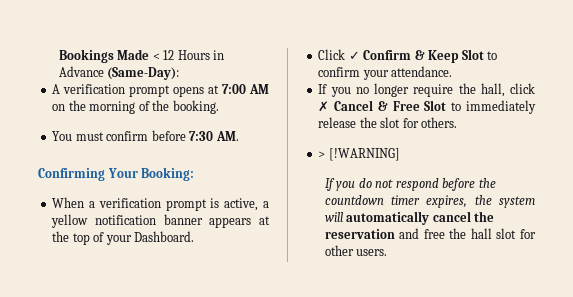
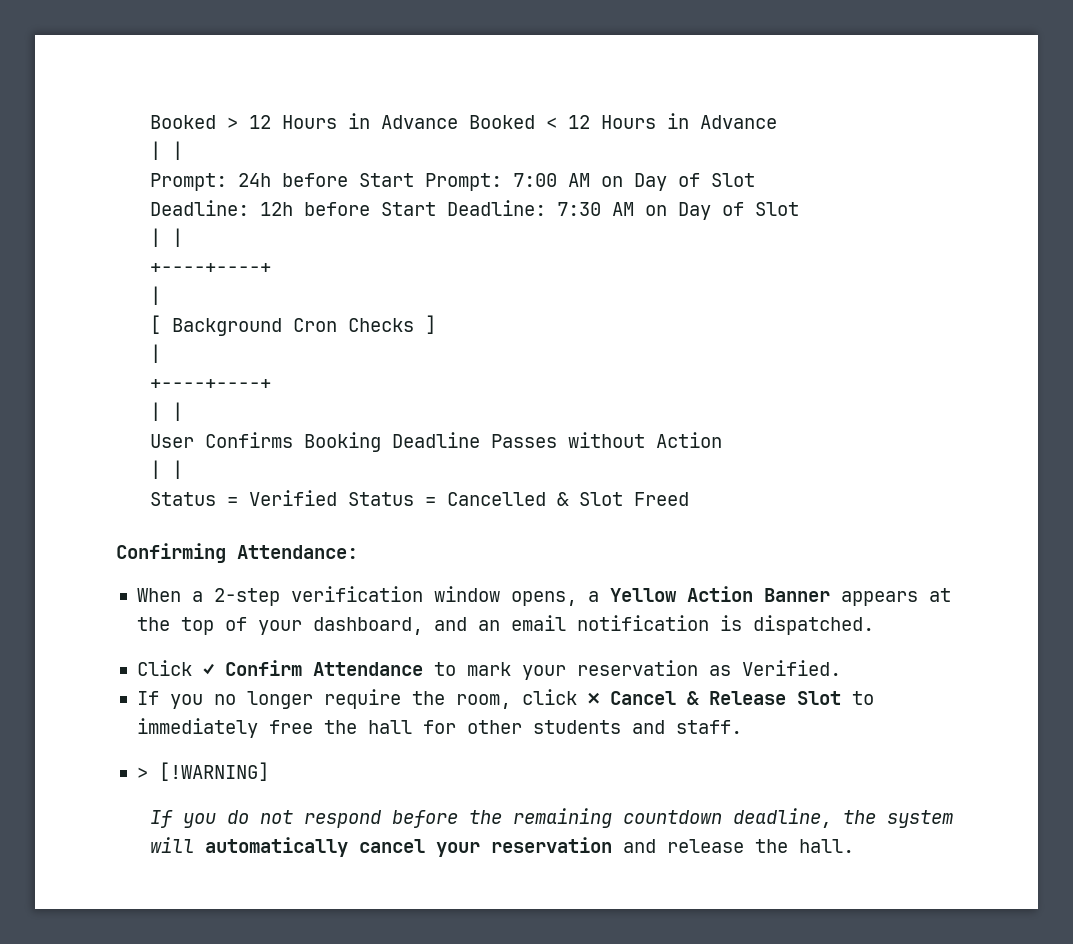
[58,49,150,63] Bookings Made -> [149,113,535,129] Booked > 12 Hours in Advance Booked
[107,67,180,80] [52,84,269,97] [52,100,219,114] [52,130,239,141] (Same-Day): // A verification prompt opens at 7:00 AM on the morning of the booking. // You must confirm before 7:30 AM. -> [149,141,183,160] [149,173,755,191] [149,200,799,220] [149,228,183,247] [149,263,271,274] [149,286,161,305] [149,315,436,336] [149,344,161,363] [149,379,271,390] [149,402,183,421] [149,432,722,452] [149,460,183,479] [149,490,689,506] // | | // Prompt: 24h before Start Prompt: 7:00 AM on Day of Slot // Deadline: 12h before Start Deadline: 7:30 AM on Day of Slot // | | // +----+----+ // | // [ Background Cron Checks ] // | // +----+----+ // | | // User Confirms Booking Deadline Passes without Action // | | // Status = Verified Status = Cancelled & Slot Freed
[107,167,195,181] Your Booking: -> [237,545,358,559] Attendance:
[98,198,269,211] [51,214,203,228] verification prompt is active, a yellow notification banner -> [213,586,830,606] 2-step verification window opens, a Yellow Action Banner
[134,231,195,242] [318,49,498,63] [318,66,453,80] Dashboard. // Click ✓ Confirm & Keep Slot to confirm your attendance. -> [312,615,874,635] [136,660,841,680] dashboard, and an email notification is dispatched. // Click ✓ Confirm Attendance to mark your reservation as Verified.
[480,83,505,97] hall, -> [455,694,511,709] room,
[392,101,420,111] Free -> [708,691,786,705] Release
[318,117,458,128] release the slot for others. -> [268,720,742,734] free the hall for other students and staff.
[324,195,468,208] countdown timer expires, -> [512,808,832,828] remaining countdown deadline,
[474,211,495,222] the -> [435,842,480,857] your
[423,228,536,239] [324,245,388,256] free the hall slot for other users. -> [666,839,854,853] release the hall.

